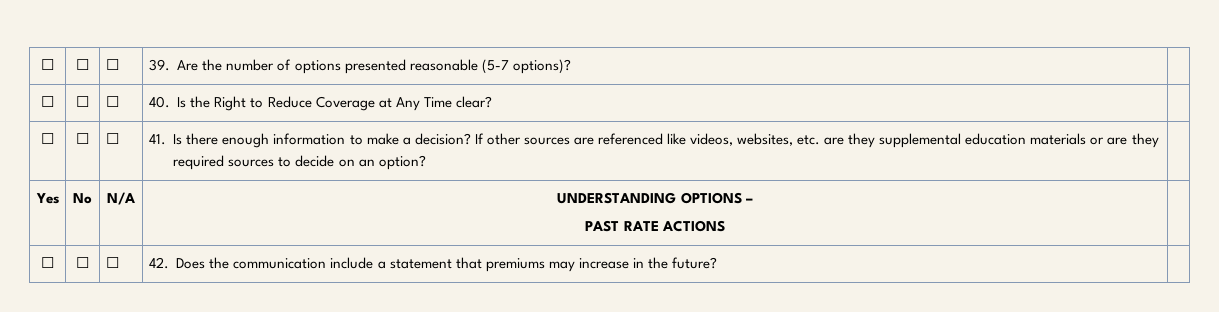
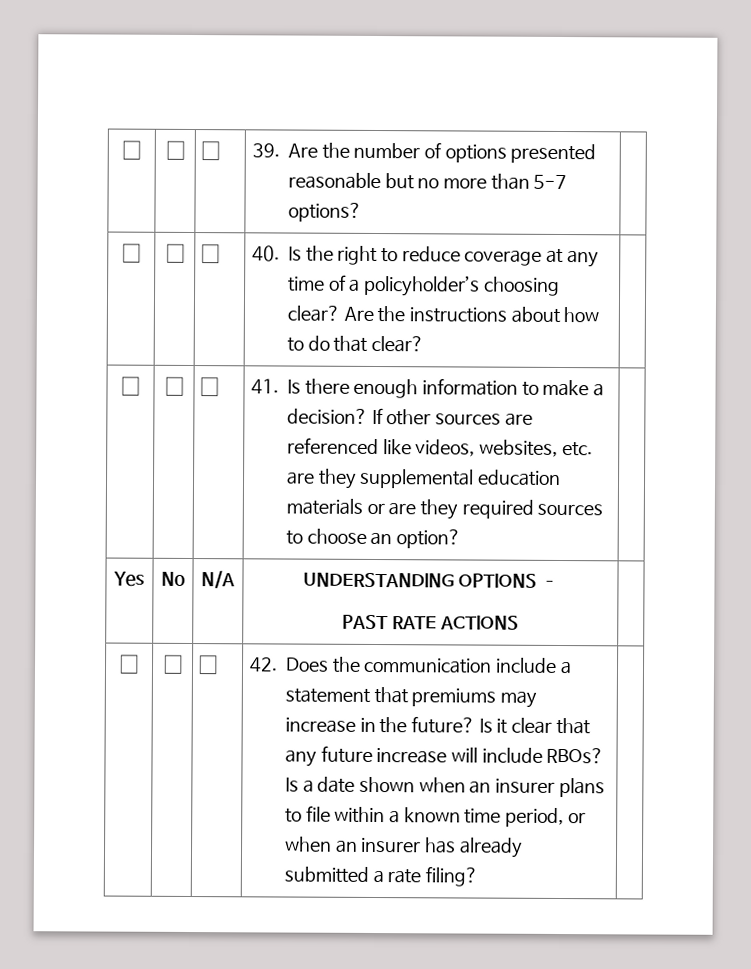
[481,59,571,74] (5-7 options)? -> [384,173,568,190] [287,202,362,222] but no more than 5-7 options?
[214,96,452,111] Right to Reduce Coverage at Any Time -> [337,245,599,268] [287,274,560,297] [286,305,600,324] [286,335,369,352] right to reduce coverage at any time of a policyholder’s choosing clear? Are the instructions about how to do that
[295,155,355,167] decide on -> [306,528,367,544] choose
(717, 263) none -> [478,717,591,735] [284,745,605,767] [284,776,605,798] [284,805,586,828] [284,836,523,858] [283,866,478,887] Is it clear that any future increase will include RBOs? Is a date shown when an insurer plans to file within a known time period, or when an insurer has already submitted a rate filing?

